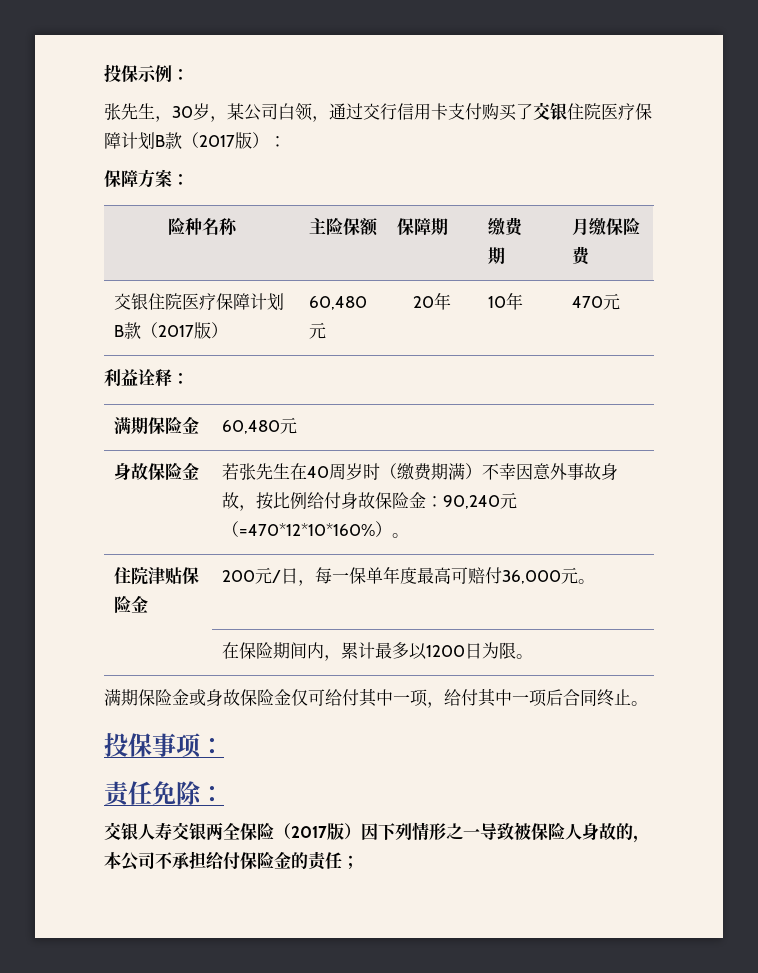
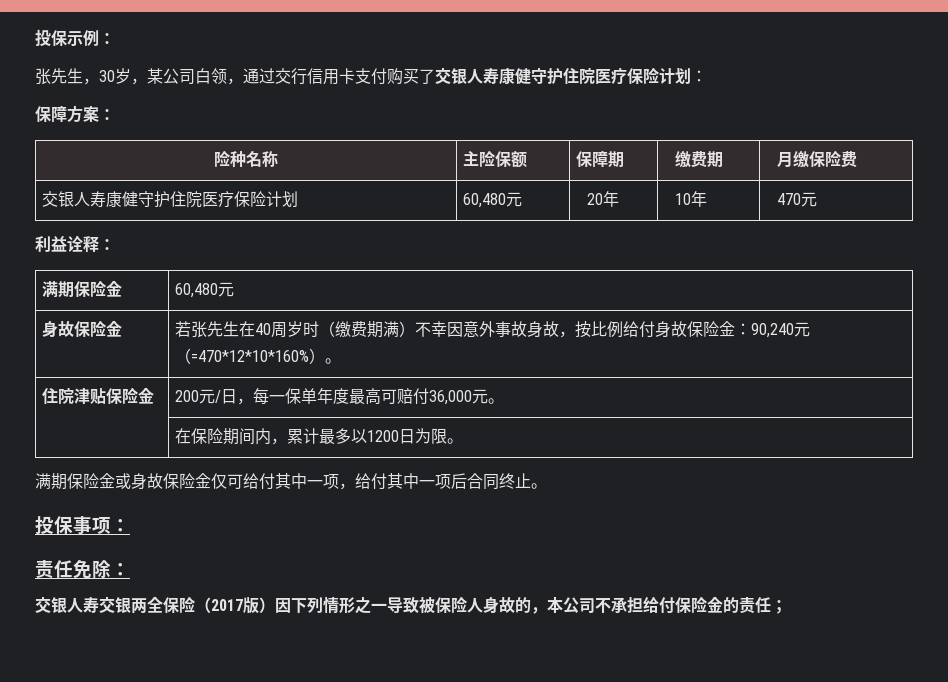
[567,103,652,120] [104,132,269,150] 住院医疗保障计划B款（2017版） -> [467,67,691,85] 人寿康健守护住院医疗保险计划
[148,293,285,311] [114,322,229,339] 住院医疗保障计划B款（2017版） -> [73,191,298,208] 人寿康健守护住院医疗保险计划

